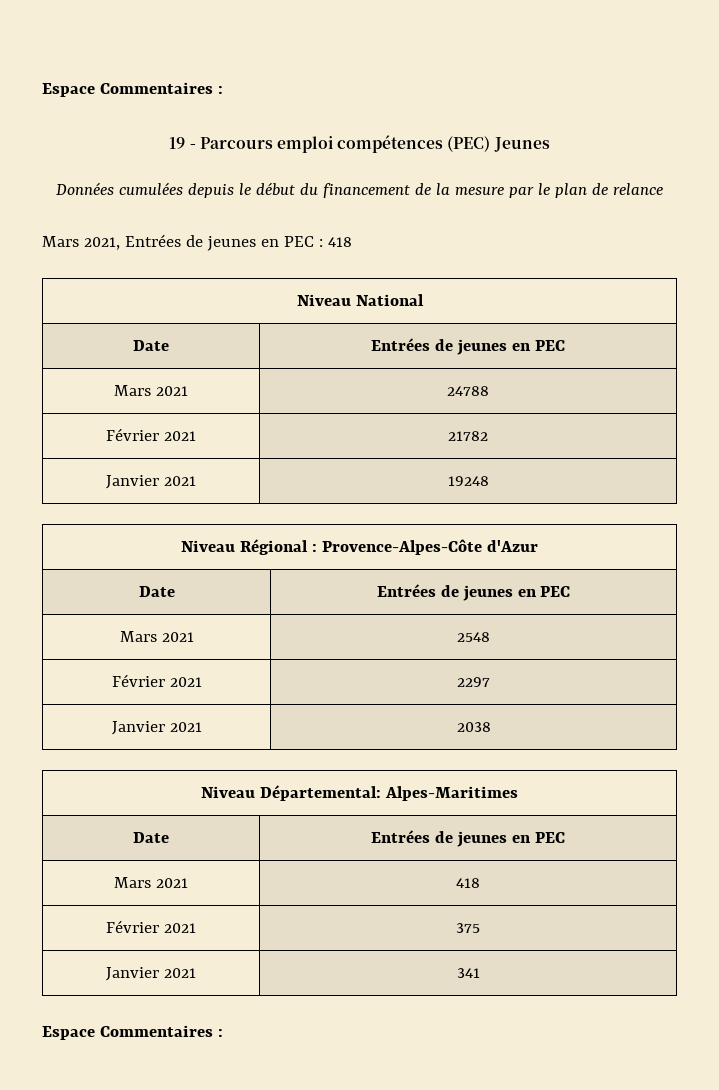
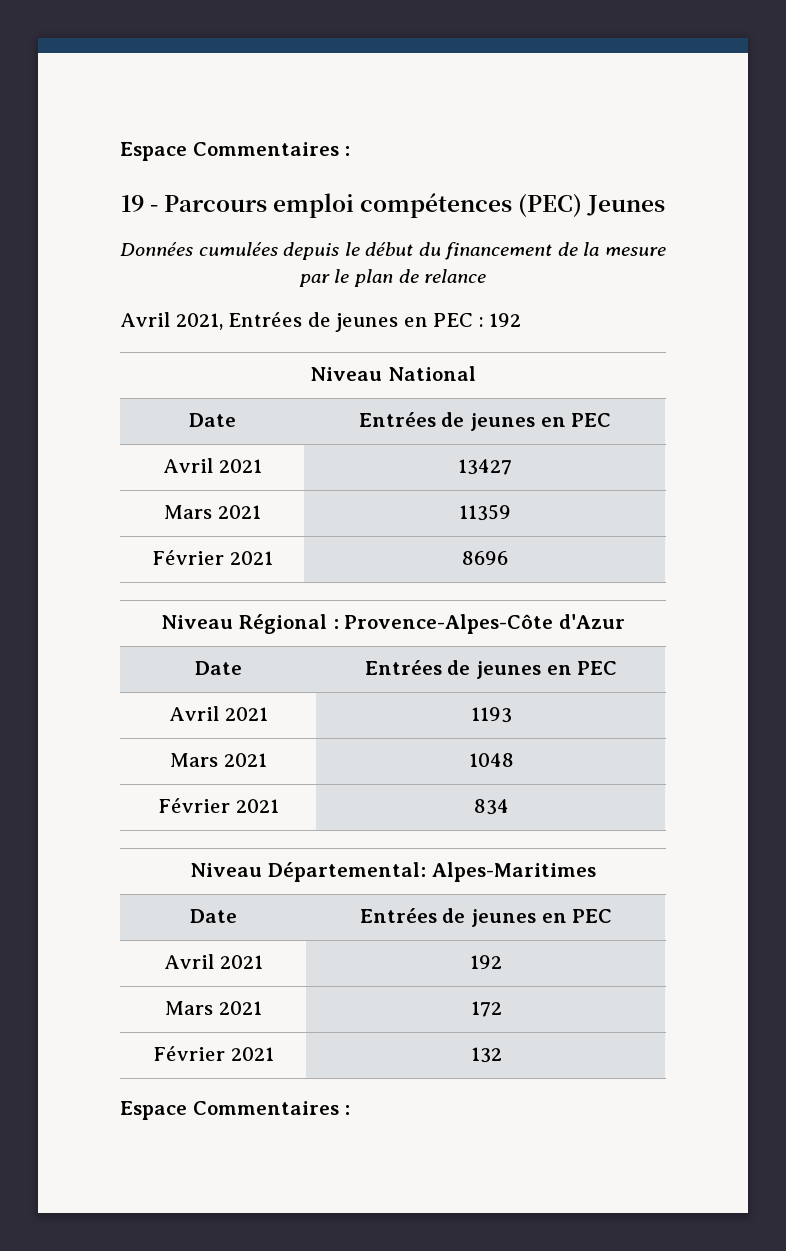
[42,236,79,247] Mars -> [120,312,170,327] Avril
[327,237,352,247] 418 -> [489,313,522,327] 192
[114,385,188,396] [446,386,489,396] [106,428,196,441] [447,431,488,441] [106,475,196,489] [447,476,489,486] // Mars 2021 | 24788 // Février 2021 | 21782 // Janvier 2021 | 19248 -> [163,458,262,473] [458,459,512,475] [164,505,261,519] [459,504,511,521] [152,550,273,565] [462,551,508,565] // Avril 2021 | 13427 // Mars 2021 | 11359 // Février 2021 | 8696
[119,631,194,642] [456,632,490,642] [111,674,202,687] [456,677,490,687] [111,721,202,735] [456,722,491,732] // Mars 2021 | 2548 // Février 2021 | 2297 // Janvier 2021 | 2038 -> [169,706,268,721] [470,707,512,723] [170,753,267,767] [468,753,514,767] [158,798,279,813] [473,799,509,815] // Avril 2021 | 1193 // Mars 2021 | 1048 // Février 2021 | 834
[114,877,188,888] [455,878,480,888] [106,920,196,933] [455,923,480,933] [106,967,196,981] [456,968,480,978] // Mars 2021 | 418 // Février 2021 | 375 // Janvier 2021 | 341 -> [164,954,263,969] [470,955,502,969] [165,1001,262,1015] [470,1001,502,1017] [153,1046,274,1061] [470,1047,502,1063] // Avril 2021 | 192 // Mars 2021 | 172 // Février 2021 | 132

